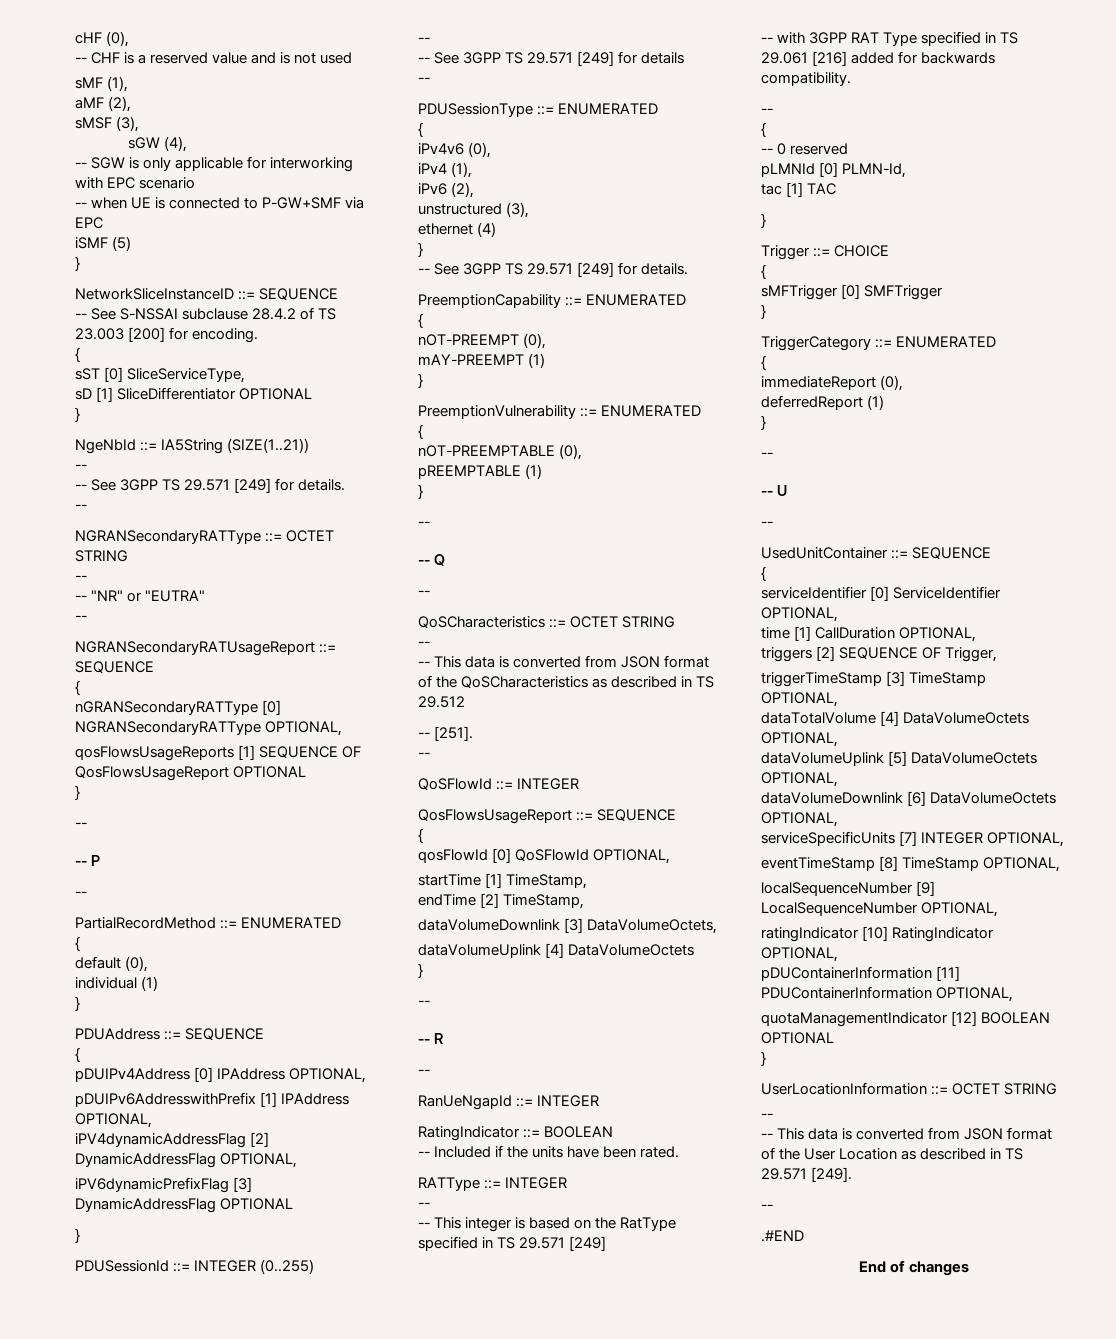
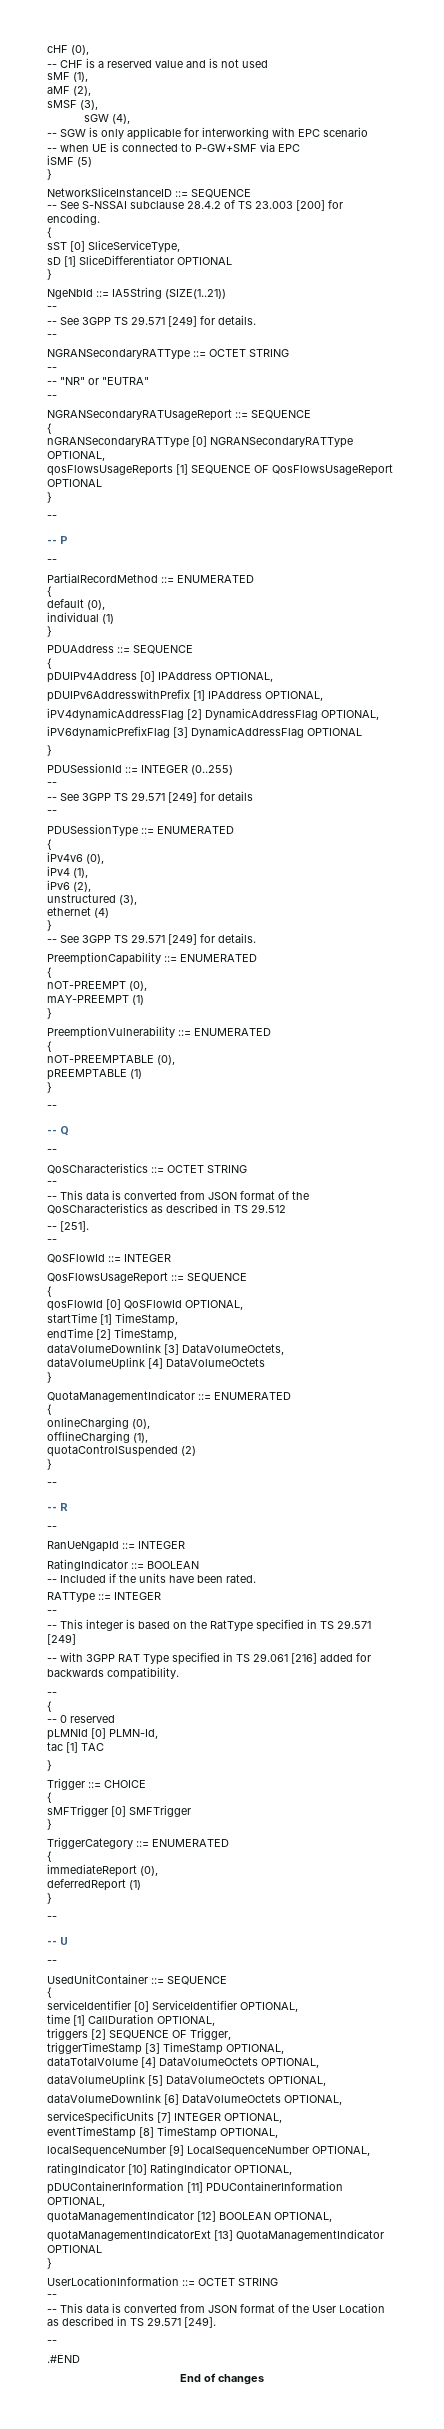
(423, 970) none -> [47,1390,291,1402] [47,1404,52,1415] [47,1417,150,1429] [47,1431,148,1443] [47,1445,196,1457] [47,1459,52,1470] // QuotaManagementIndicator ::= ENUMERATED // { // onlineCharging (0), // offlineCharging (1), // quotaControlSuspended (2) // }
(1051, 1018) none -> [274,2212,332,2222] [47,2229,384,2242] OPTIONAL, // quotaManagementIndicatorExt [13] QuotaManagementIndicator

